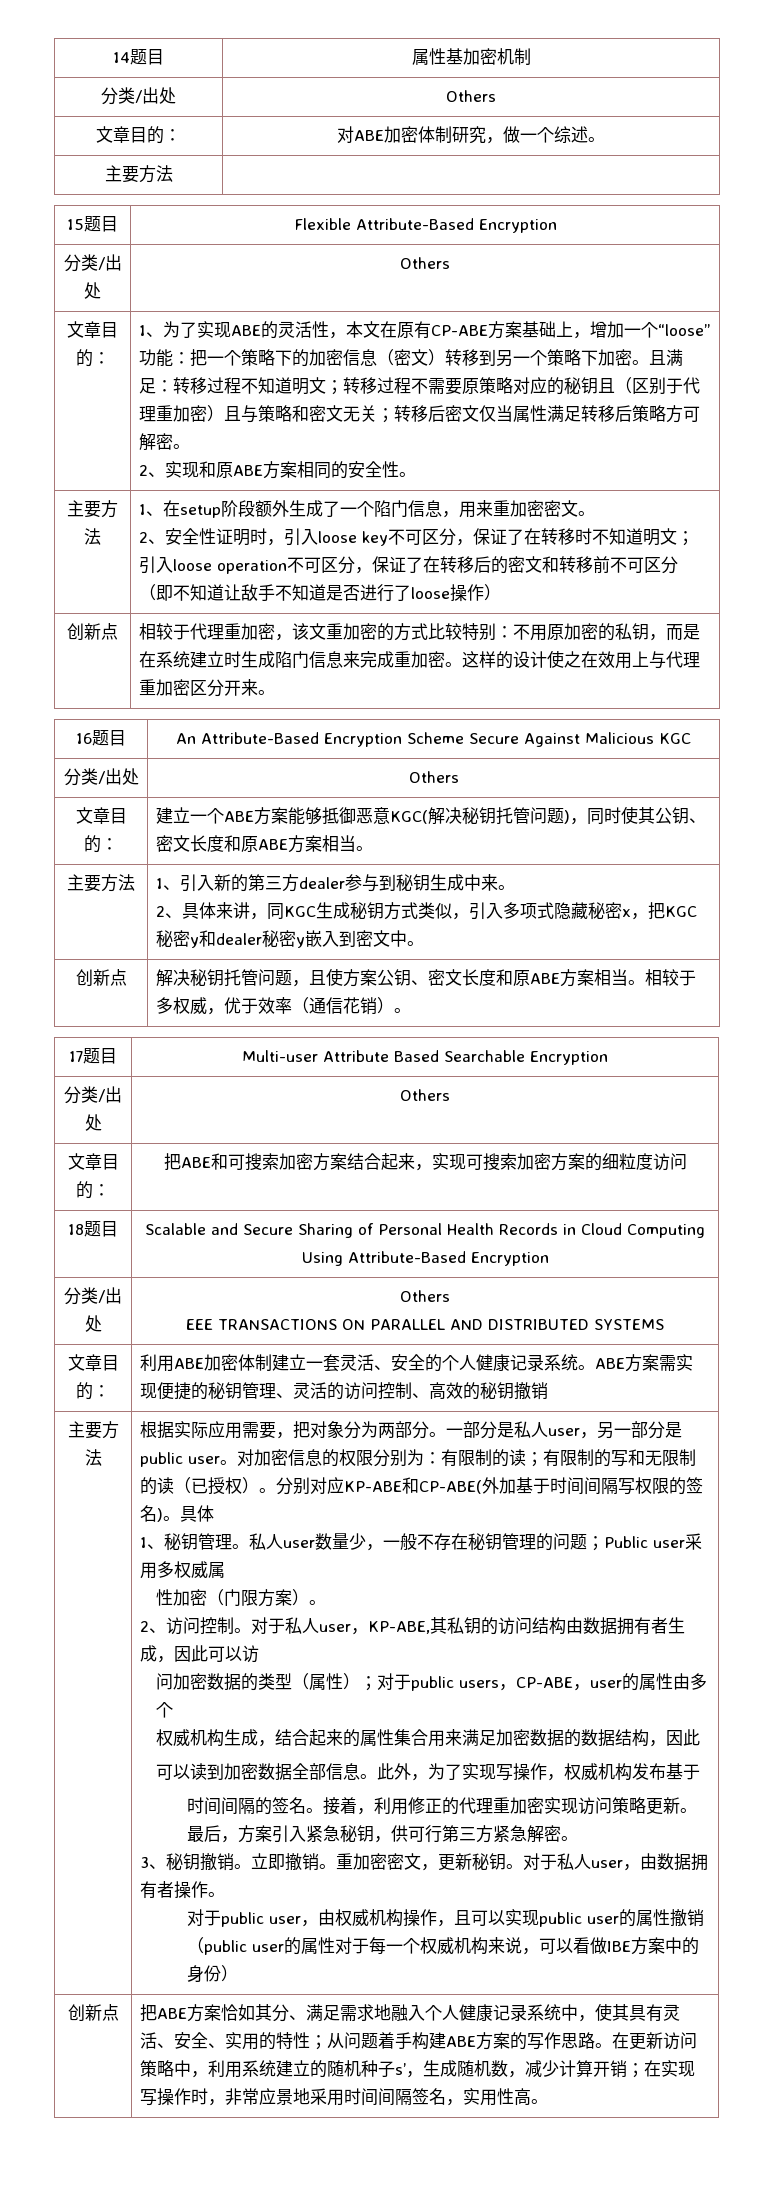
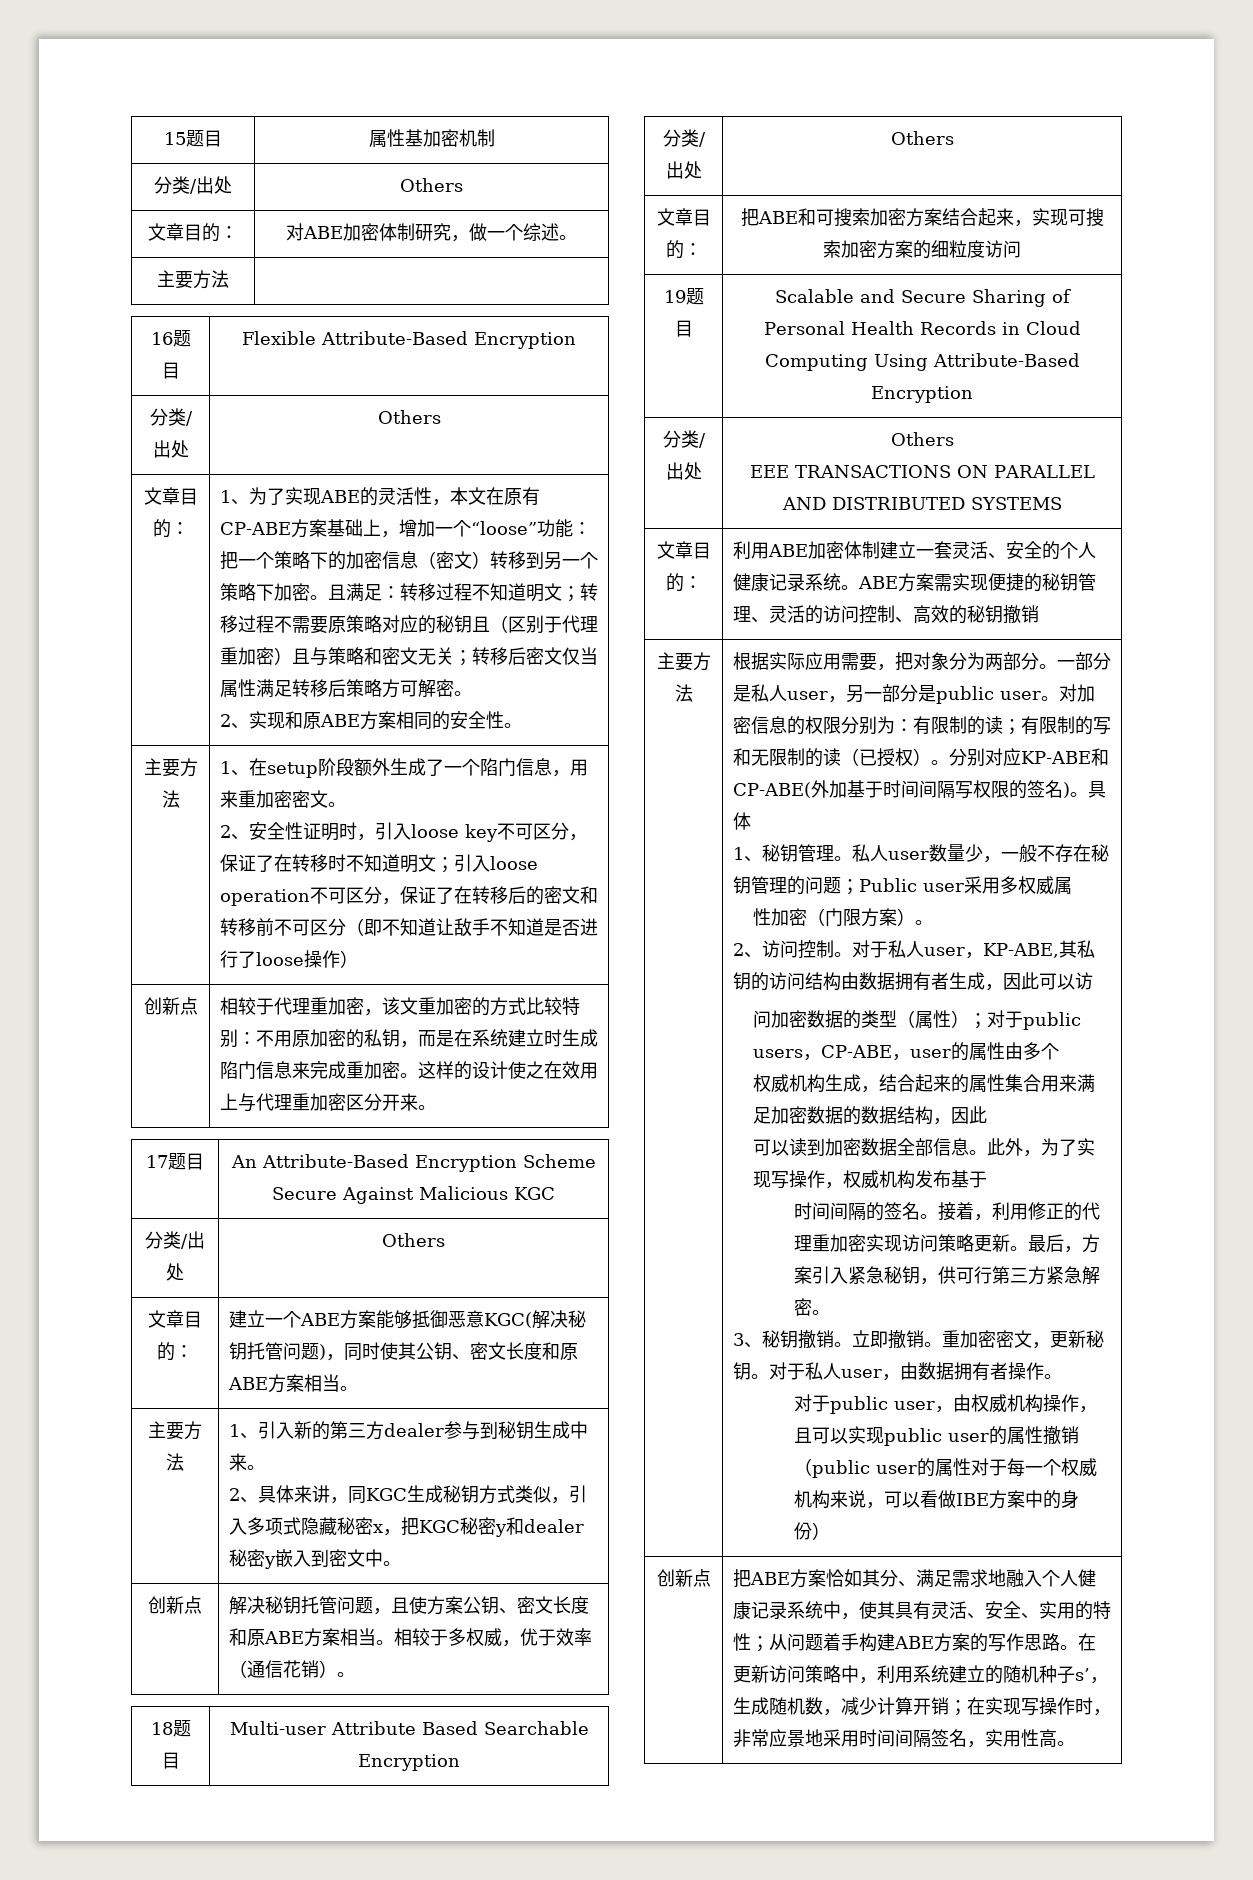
[113,52,130,63] 14 -> [164,132,186,145] 15
[67,219,84,230] 15 -> [150,332,173,345] 16
[76,733,92,744] 16 -> [146,1155,168,1168] 17
[69,1051,83,1062] 17 -> [150,1722,173,1735] 18
[68,1224,84,1235] 18 -> [663,290,686,303] 19

